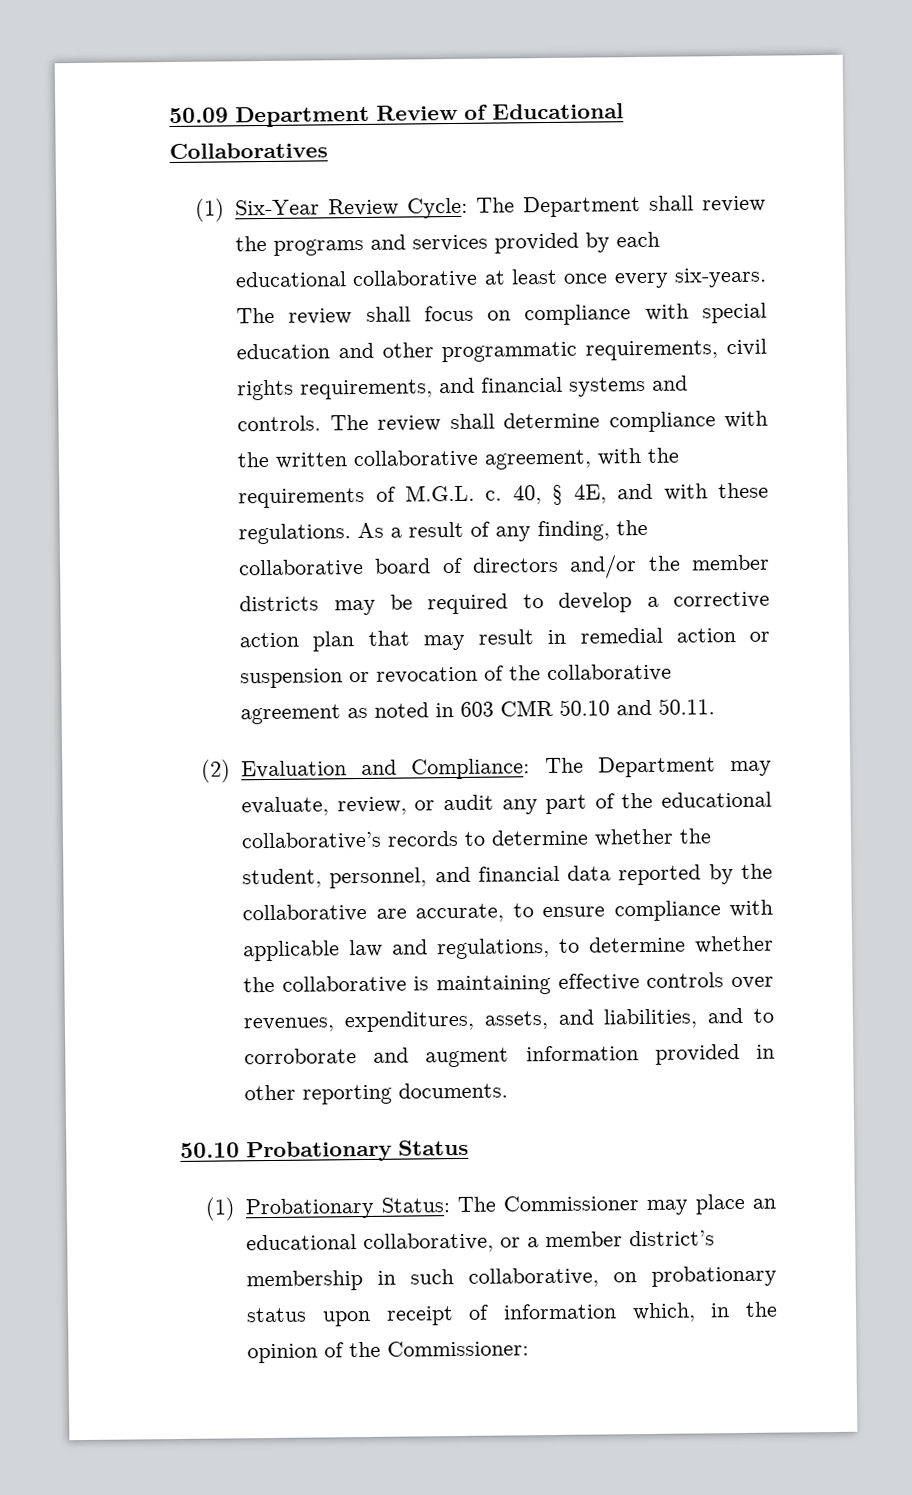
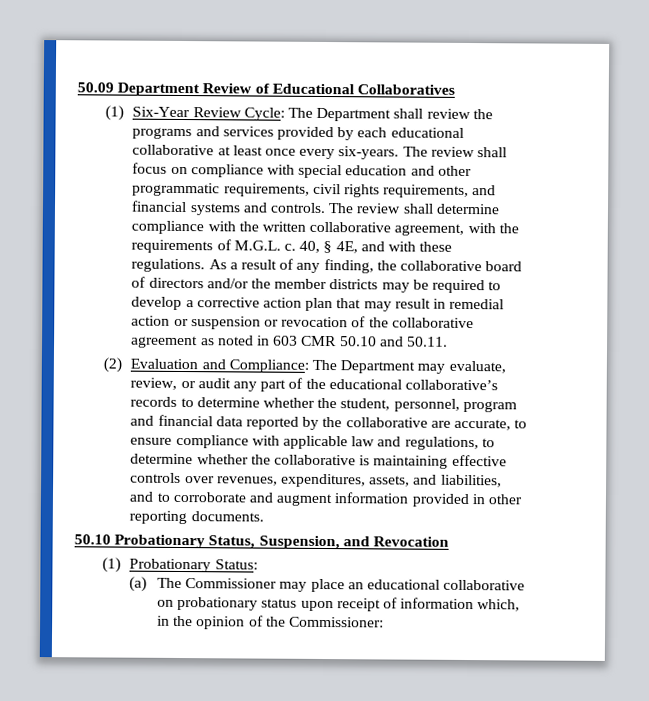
(428, 878) none -> [462,400,517,413] program
[398,1139,469,1156] Status -> [208,535,449,550] Status, Suspension, and Revocation
(451, 1205) none -> [129,576,148,592] // (a)
[363,1230,716,1254] [246,1267,600,1292] collaborative, or a member district’s membership in such collaborative, -> [443,579,526,591] collaborative

